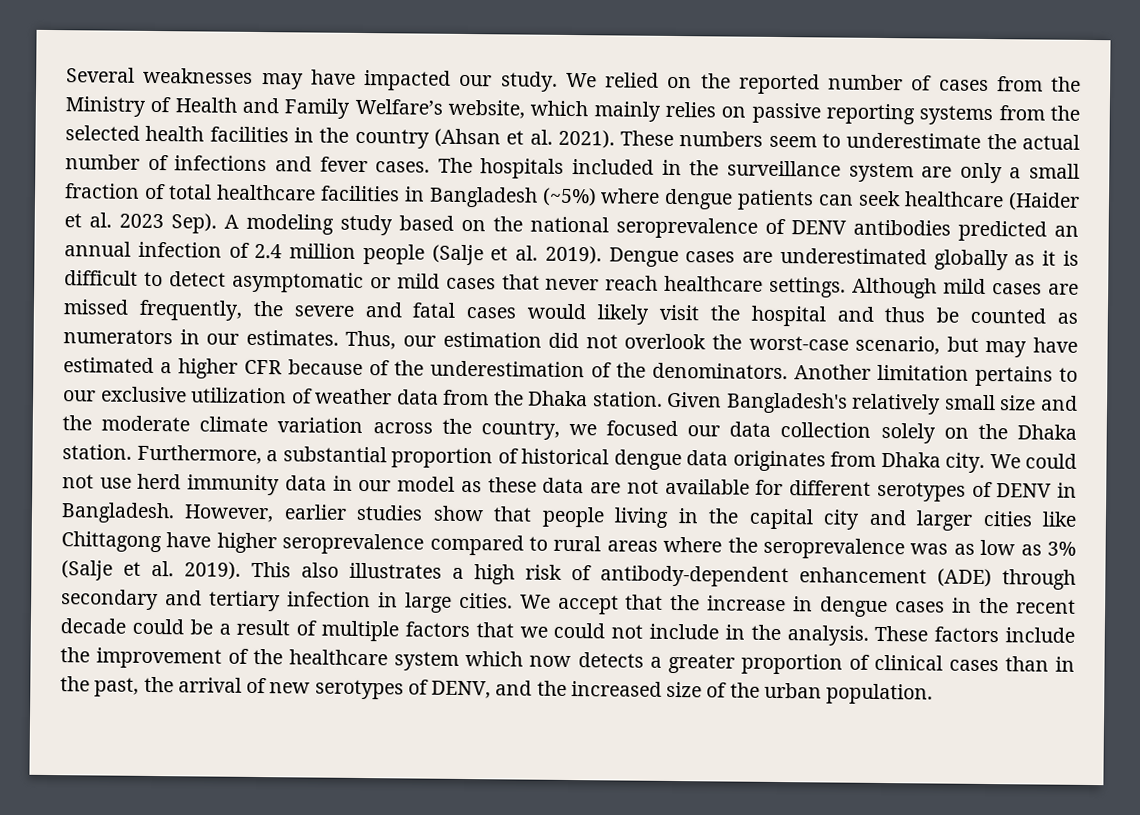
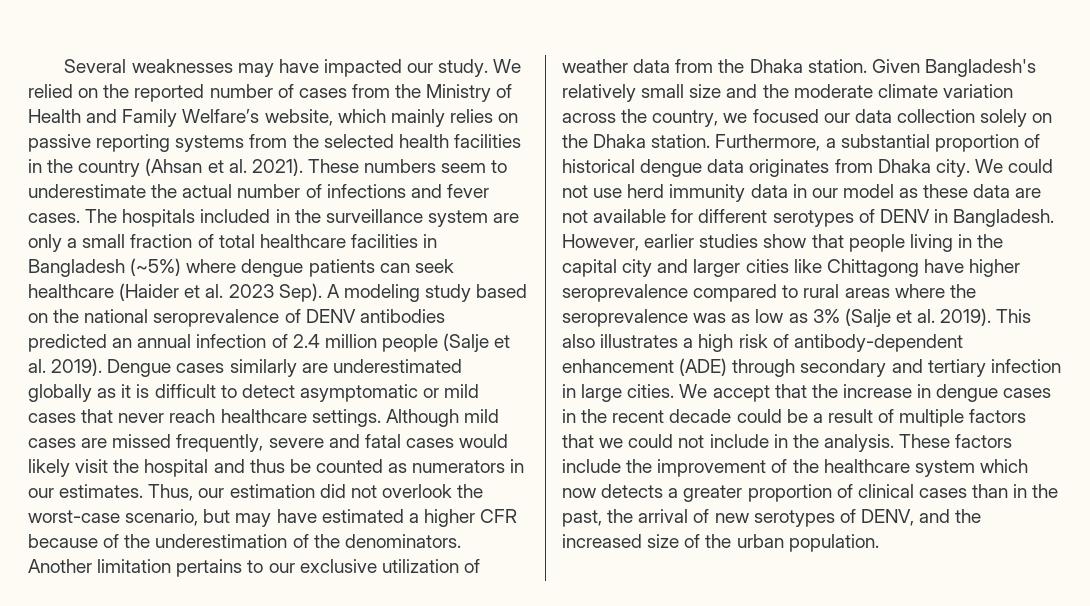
(736, 257) none -> [229,359,297,377] similarly
[252,300,284,317] the -> (264, 443) none

